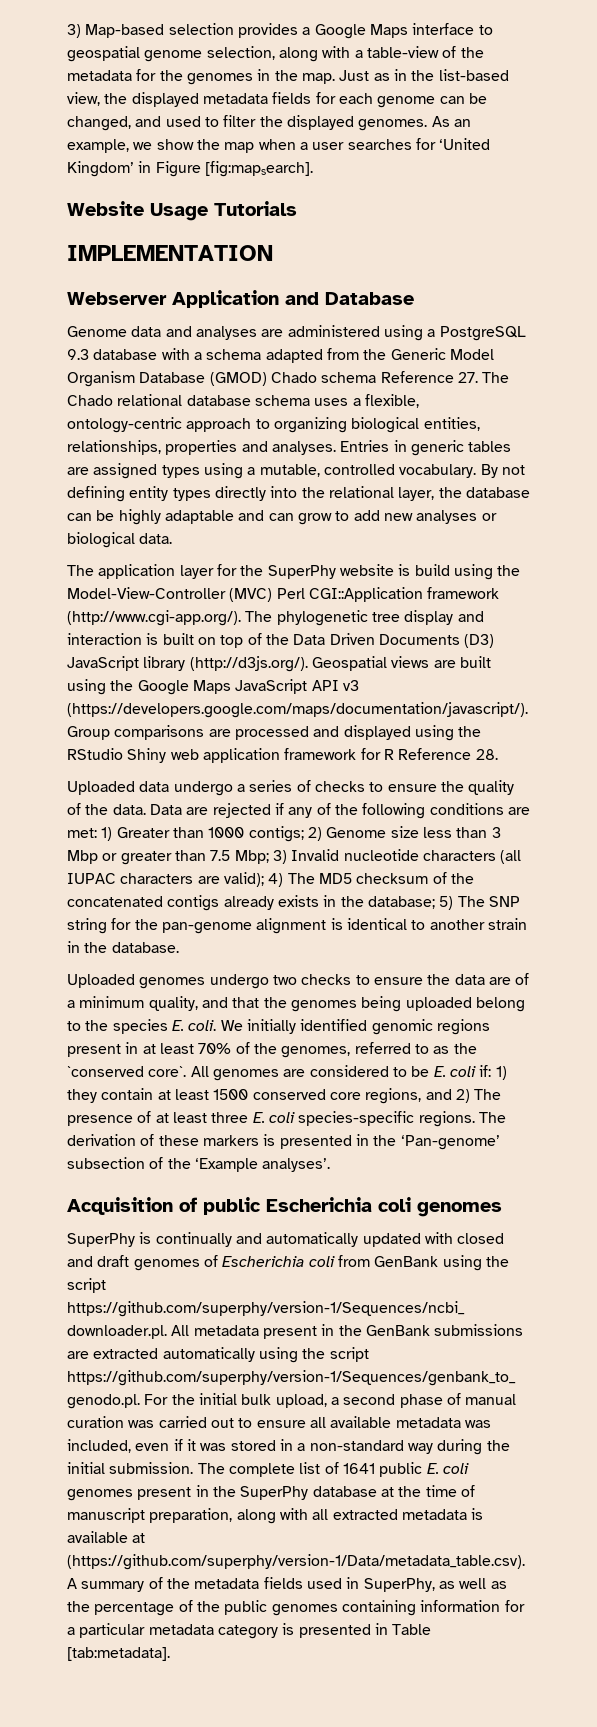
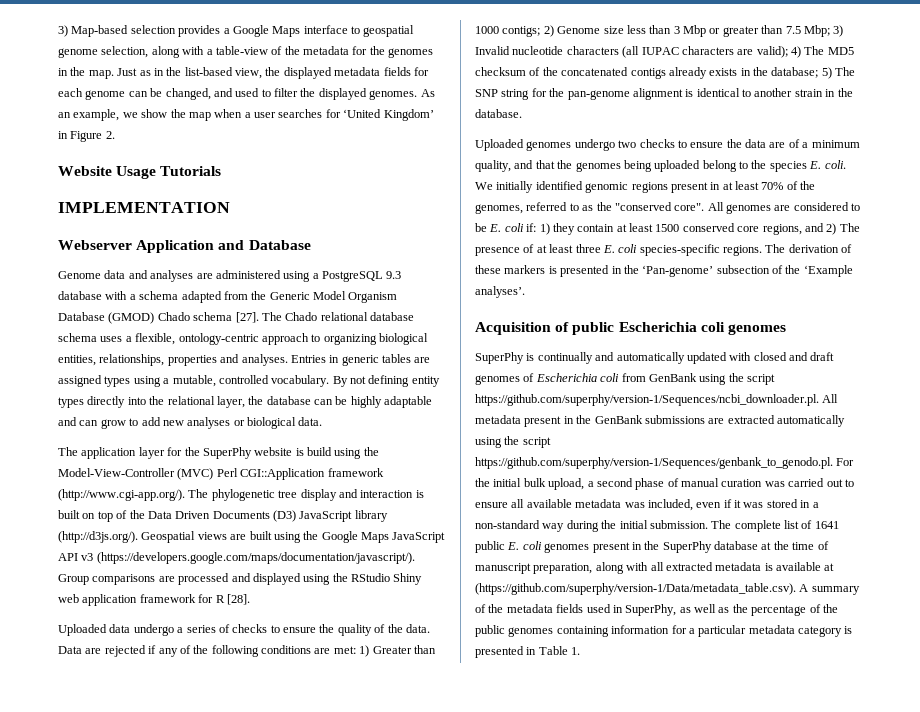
[204,161,313,177] [fig:mapsearch]. -> [105,131,115,139] 2.
[380,371,478,383] Reference 27. -> [235,312,259,323] [27].
[398,748,498,760] Reference 28. -> [226,594,250,605] [28].
[67,1066,187,1077] `conserved core`. -> [614,202,705,211] "conserved core".
[67,1647,170,1661] [tab:metadata]. -> [571,647,581,655] 1.

